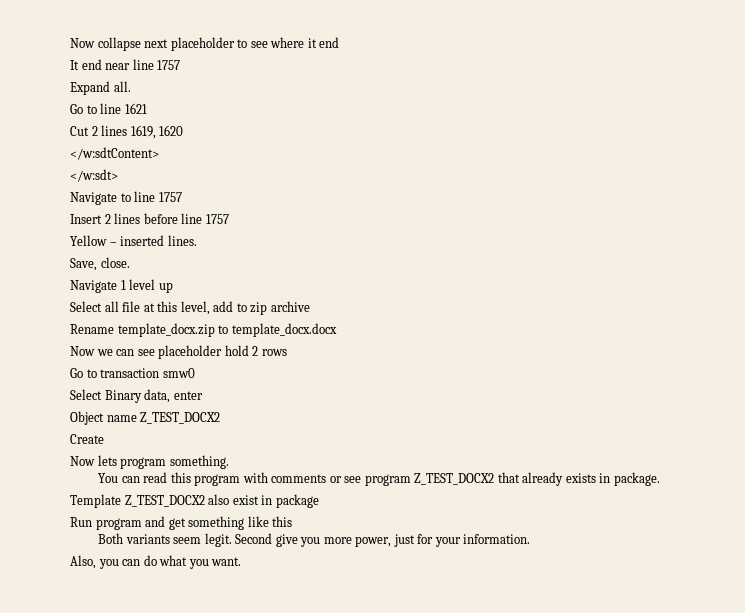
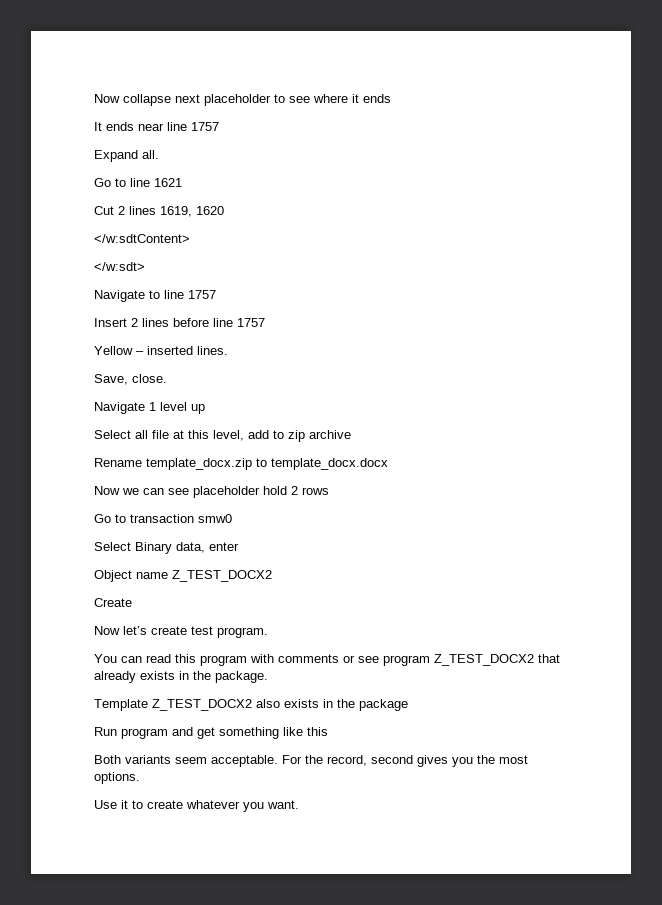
[319,37,340,48] end -> [363,94,391,103] ends
[81,59,102,70] end -> [106,122,134,131] ends
[97,455,229,469] lets program something. -> [123,626,268,638] let’s create test program.
(611, 478) none -> [193,671,211,680] the
[232,495,273,505] exist in -> [284,699,355,708] exists in the
[204,533,531,547] [70,555,188,569] legit. Second give you more power, just for your information. // Also, you can do what -> [211,755,528,767] [94,772,140,784] [94,800,240,809] acceptable. For the record, second gives you the most options. // Use it to create whatever

